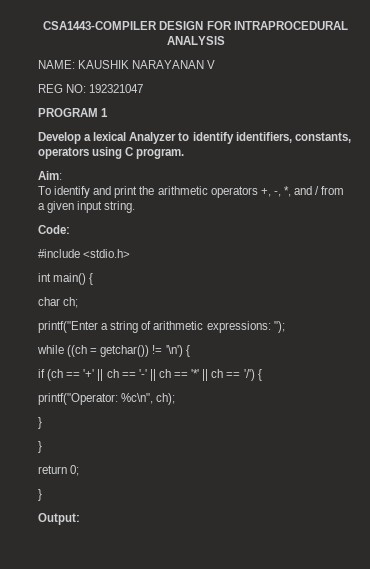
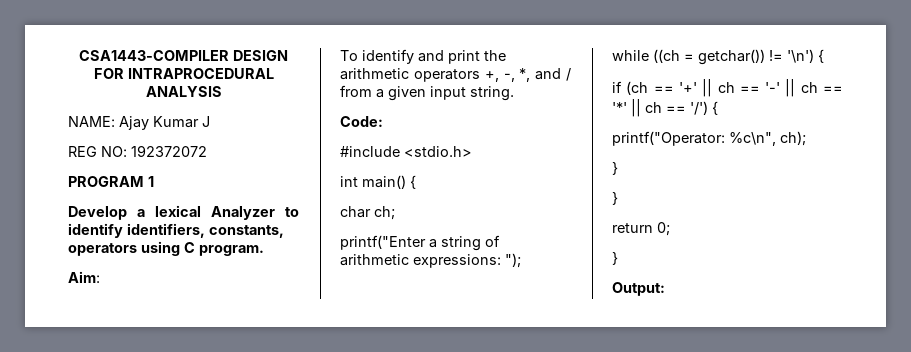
[78,60,216,69] KAUSHIK NARAYANAN V -> [119,116,210,130] Ajay Kumar J
[89,84,144,93] 192321047 -> [131,145,207,157] 192372072

